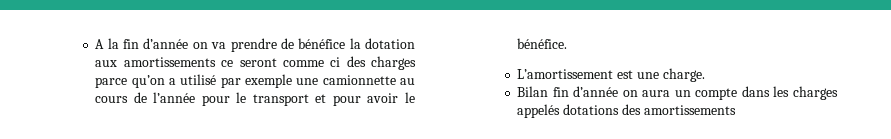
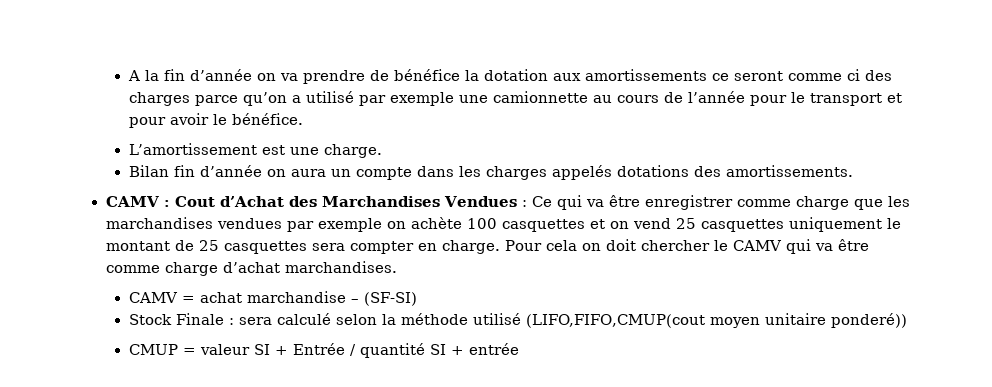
[643,105,736,115] amortissements -> [725,165,853,177] [105,195,910,210] [105,217,901,232] [105,239,869,254] [105,261,397,276] [128,291,417,306] [128,313,908,328] [128,343,519,358] amortissements. // CAMV : Cout d’Achat des Marchandises Vendues : Ce qui va être enregistrer comme charge que les marchandises vendues par exemple on achète 100 casquettes et on vend 25 casquettes uniquement le montant de 25 casquettes sera compter en charge. Pour cela on doit chercher le CAMV qui va être comme charge d’achat marchandises. // CAMV = achat marchandise – (SF-SI) // Stock Finale : sera calculé selon la méthode utilisé (LIFO,FIFO,CMUP(cout moyen unitaire ponderé)) // CMUP = valeur SI + Entrée / quantité SI + entrée

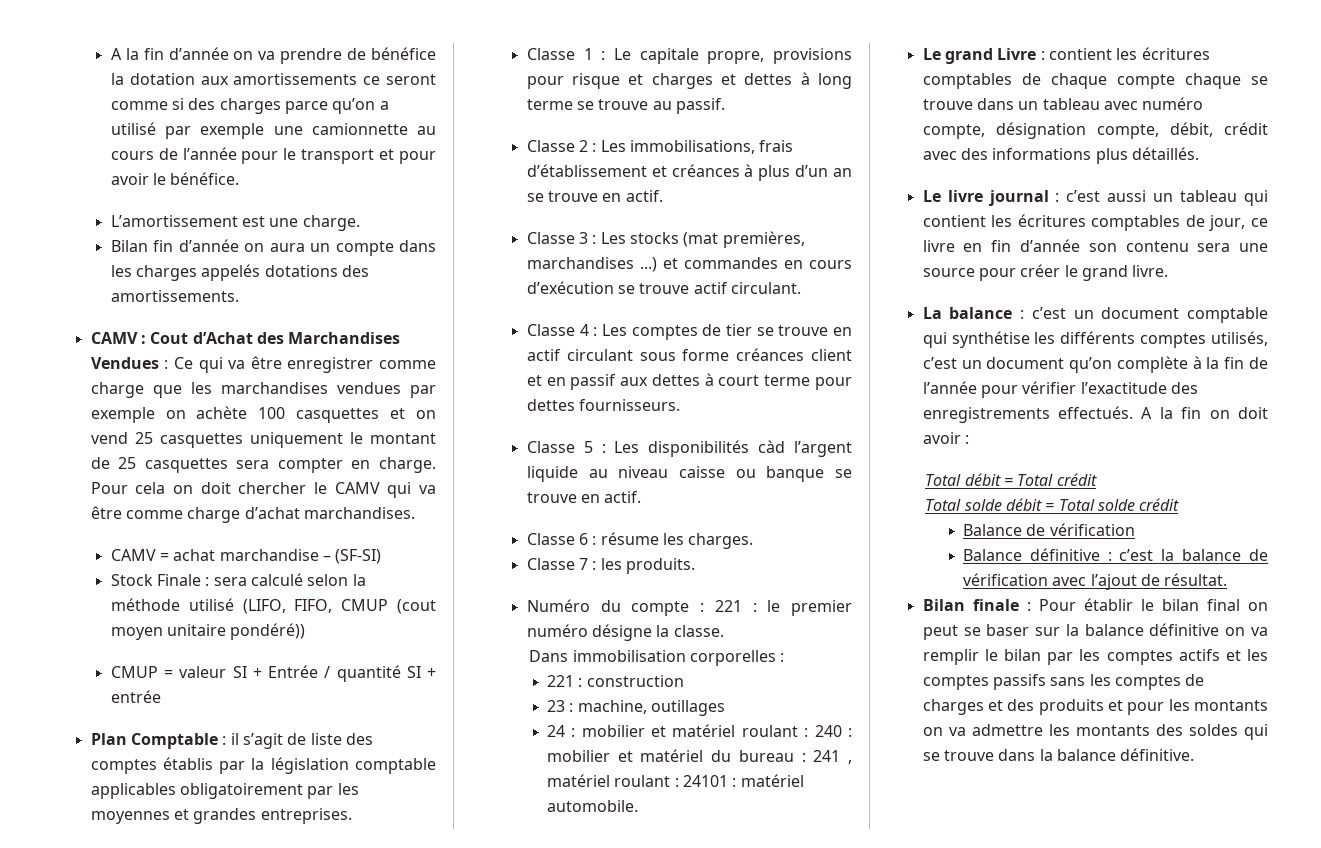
[846,69,860,81] ci -> [172,98,185,110] si
[525,314,706,328] (LIFO,FIFO,CMUP(cout -> [242,599,436,614] (LIFO, FIFO, CMUP (cout
[831,313,908,328] ponderé)) -> [230,623,306,640] pondéré))
(519, 349) none -> [90,733,373,749] [90,757,437,774] [90,783,359,799] [90,808,352,824] [526,48,852,64] [526,72,852,89] [526,98,726,114] [526,140,794,154] [526,164,852,181] [526,190,663,202] [526,231,805,248] [526,257,852,272] [526,281,802,294] [526,324,852,340] [526,348,852,361] [526,373,852,390] [526,399,681,411] [526,440,852,457] [526,466,852,482] [526,491,642,503] [526,532,754,549] [526,558,696,574] [526,599,852,616] [526,624,724,641] [529,650,785,666] [546,675,684,687] [546,700,725,716] [546,724,852,737] [546,749,852,764] [546,774,804,787] [546,800,638,812] [922,47,1210,64] [922,73,1268,89] [922,97,1204,110] [922,122,1268,139] [922,147,1200,164] [922,190,1268,206] [922,214,1268,231] [922,239,1268,252] [922,264,1169,281] [922,307,1268,323] [922,331,1268,348] [922,356,1268,373] [922,381,1199,398] [922,406,1268,423] [922,432,970,444] [925,473,1097,486] [925,498,1180,511] [962,523,1135,536] [962,548,1268,561] [962,573,1228,590] [922,598,1268,611] [922,623,1268,640] [922,649,1268,665] [922,674,1205,690] [922,699,1268,715] [922,724,1268,740] [922,748,1195,761] // Plan Comptable : il s’agit de liste des comptes établis par la législation comptable applicables obligatoirement par les moyennes et grandes entreprises. // Classe 1 : Le capitale propre, provisions pour risque et charges et dettes à long terme se trouve au passif. // Classe 2 : Les immobilisations, frais d’établissement et créances à plus d’un an se trouve en actif. // Classe 3 : Les stocks (mat premières, marchandises ...) et commandes en cours d’exécution se trouve actif circulant. // Classe 4 : Les comptes de tier se trouve en actif circulant sous forme créances client et en passif aux dettes à court terme pour dettes fournisseurs. // Classe 5 : Les disponibilités càd l’argent liquide au niveau caisse ou banque se trouve en actif. // Classe 6 : résume les charges. // Classe 7 : les produits. // Numéro du compte : 221 : le premier numéro désigne la classe. // Dans immobilisation corporelles : // 221 : construction // 23 : machine, outillages // 24 : mobilier et matériel roulant : 240 : mobilier et matériel du bureau : 241 , matériel roulant : 24101 : matériel automobile. // Le grand Livre : contient les écritures comptables de chaque compte chaque se trouve dans un tableau avec numéro compte, désignation compte, débit, crédit avec des informations plus détaillés. // Le livre journal : c’est aussi un tableau qui contient les écritures comptables de jour, ce livre en fin d’année son contenu sera une source pour créer le grand livre. // La balance : c’est un document comptable qui synthétise les différents comptes utilisés, c’est un document qu’on complète à la fin de l’année pour vérifier l’exactitude des enregistrements effectués. A la fin on doit avoir : // Total débit = Total crédit // Total solde débit = Total solde crédit // Balance de vérification // Balance définitive : c’est la balance de vérification avec l’ajout de résultat. // Bilan finale : Pour établir le bilan final on peut se baser sur la balance définitive on va remplir le bilan par les comptes actifs et les comptes passifs sans les comptes de charges et des produits et pour les montants on va admettre les montants des soldes qui se trouve dans la balance définitive.

